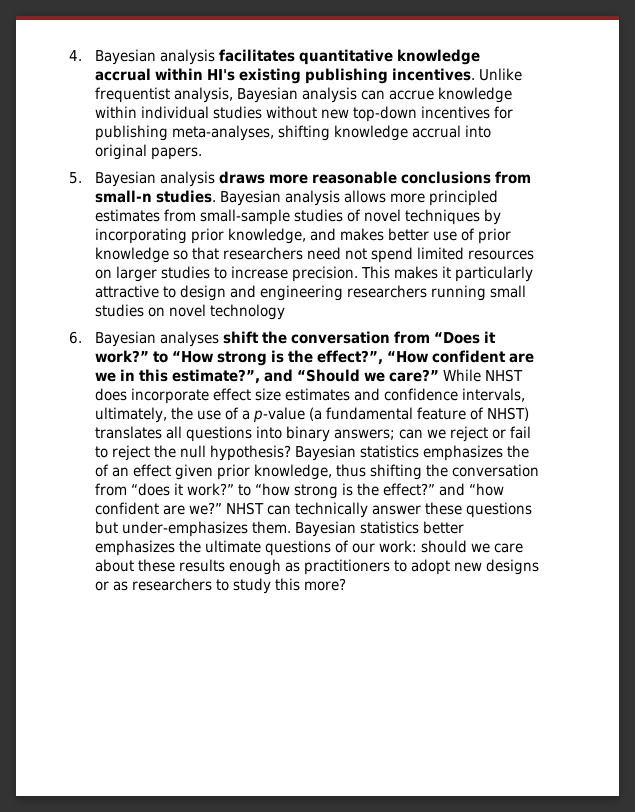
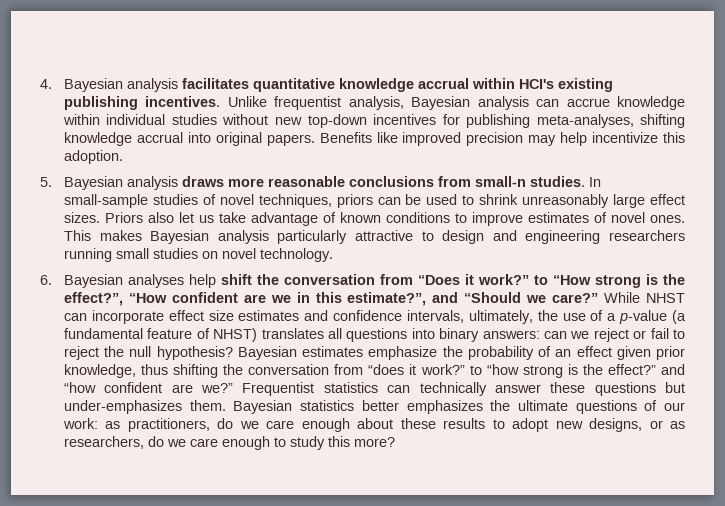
[206,69,235,81] HI's -> [518,79,554,89] HCI's
(202, 153) none -> [319,132,685,146] [63,150,123,164] Benefits like improved precision may help incentivize this adoption.
[219,190,498,206] [94,209,501,225] [94,228,511,244] [94,247,534,263] [94,266,451,282] Bayesian analysis allows more principled estimates from small-sample studies of novel techniques by incorporating prior knowledge, and makes better use of prior knowledge so that researchers need not spend limited resources on larger studies to increase precision. This makes it -> [588,177,601,187] [63,194,686,208] [63,212,686,226] [63,230,269,244] In small-sample studies of novel techniques, priors can be used to shrink unreasonably large effect sizes. Priors also let us take advantage of known conditions to improve estimates of novel ones. This makes Bayesian analysis
[209,304,285,320] technology -> [259,248,333,262] technology.
(219, 339) none -> [188,274,216,288] help
[94,388,127,401] does -> [63,313,87,321] can
[333,429,395,440] answers; -> [482,330,540,339] answers:
[359,445,529,461] statistics emphasizes the -> [302,346,534,360] estimates emphasize the probability
[225,502,264,515] NHST -> [242,382,378,396] Frequentist statistics
[420,540,523,553] should we care -> [105,418,350,432] as practitioners, do we care enough
[228,559,390,575] enough as practitioners -> (486, 423) none
[485,559,539,575] designs -> [589,418,643,432] designs,
[131,578,212,591] researchers -> [63,436,270,450] researchers, do we care enough

